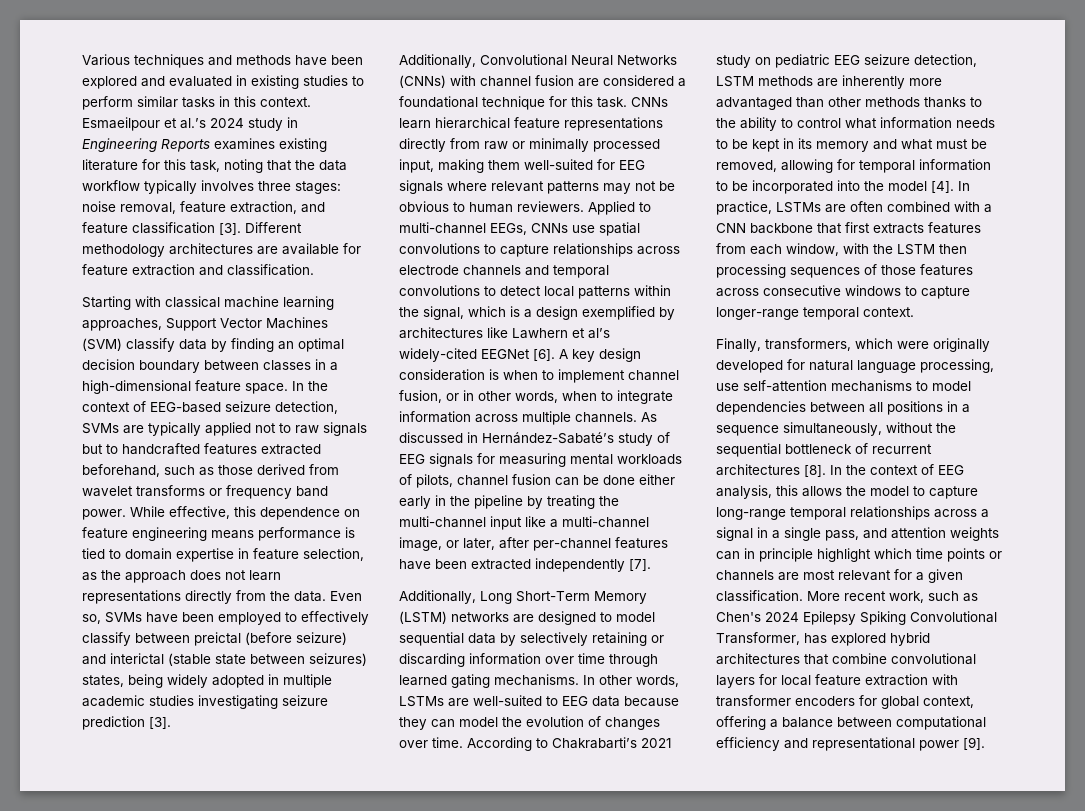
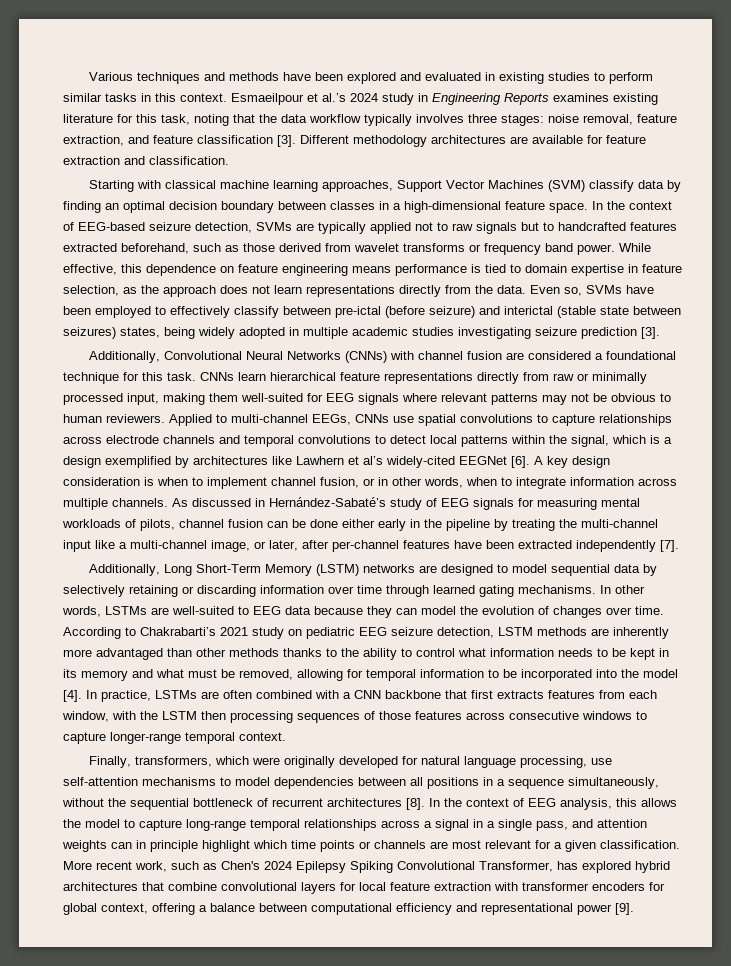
[194,632,241,646] preictal -> [335,306,381,318] pre-ictal

